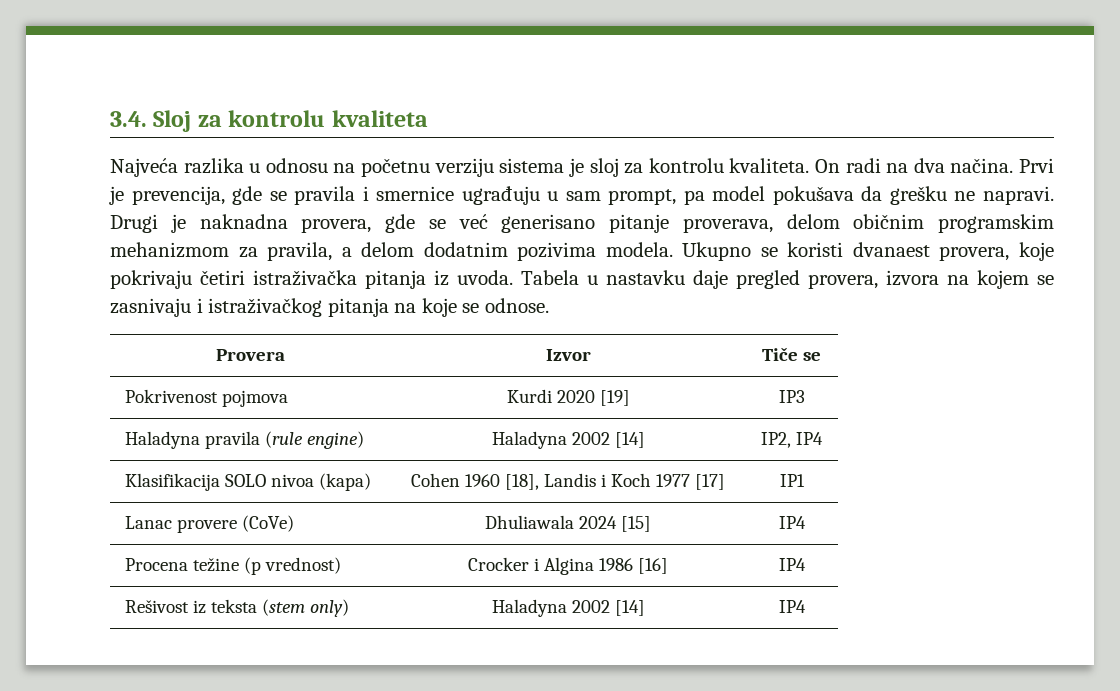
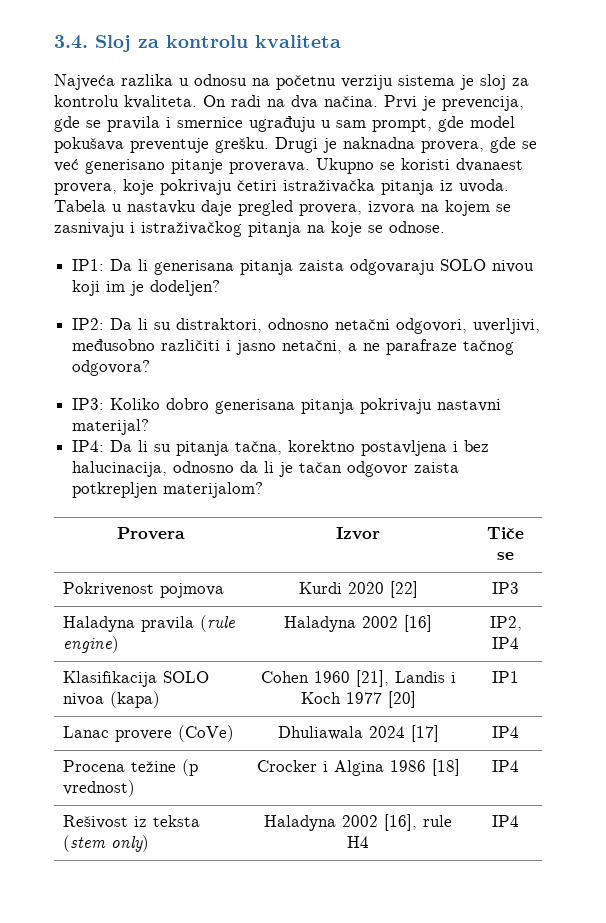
[683,190,705,205] pa -> [438,116,464,132] gde
[861,186,1054,205] da grešku ne napravi. -> [130,137,269,153] preventuje grešku.
[682,214,1054,233] [110,242,673,261] proverava, delom običnim programskim mehanizmom za pravila, a delom dodatnim pozivima modela. -> [229,162,310,174] proverava.
(549, 305) none -> [72,259,535,275] [72,280,221,296] [72,318,541,334] [72,339,515,355] [72,360,151,376] [72,398,502,414] [72,419,150,435] [72,440,490,456] [72,461,460,477] [72,482,264,498] // IP1: Da li generisana pitanja zaista odgovaraju SOLO nivou koji im je dodeljen? // IP2: Da li su distraktori, odnosno netačni odgovori, uverljivi, međusobno različiti i jasno netačni, a ne parafraze tačnog odgovora? // IP3: Koliko dobro generisana pitanja pokrivaju nastavni materijal? // IP4: Da li su pitanja tačna, korektno postavljena i bez halucinacija, odnosno da li je tačan odgovor zaista potkrepljen materijalom?
[599,390,630,406] [19] -> [389,581,418,598] [22]
[614,432,645,448] [14] -> [404,615,433,632] [16]
[505,474,540,490] [18], -> [355,670,389,687] [21],
[694,474,725,490] [17] -> [387,691,416,708] [20]
[620,516,651,532] [15] -> [410,725,439,742] [17]
[637,558,668,574] [16] -> [431,759,460,776] [18]
[614,600,645,616] [14] -> [384,814,453,831] [347,836,370,848] [16], rule H4

